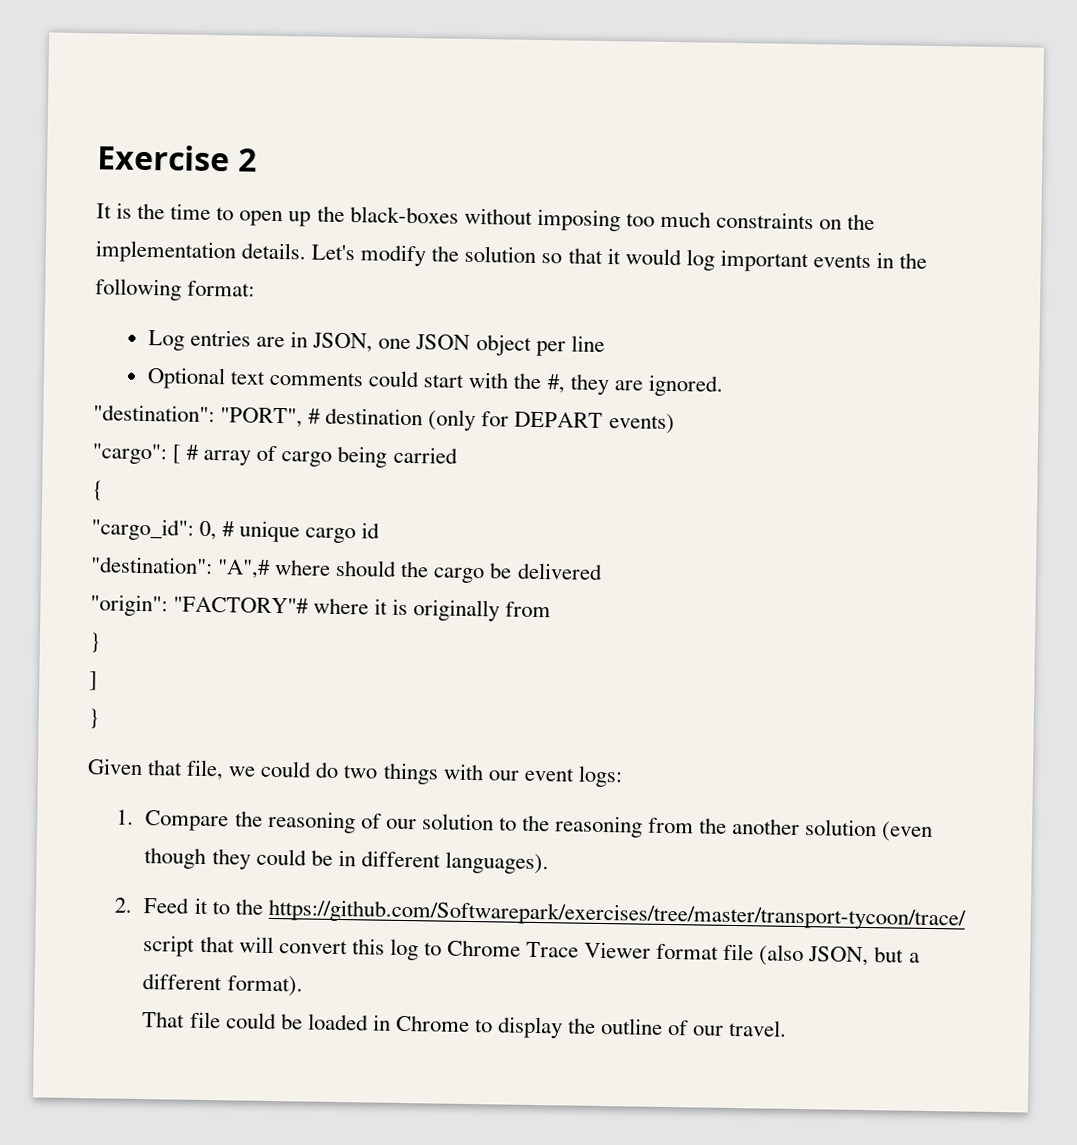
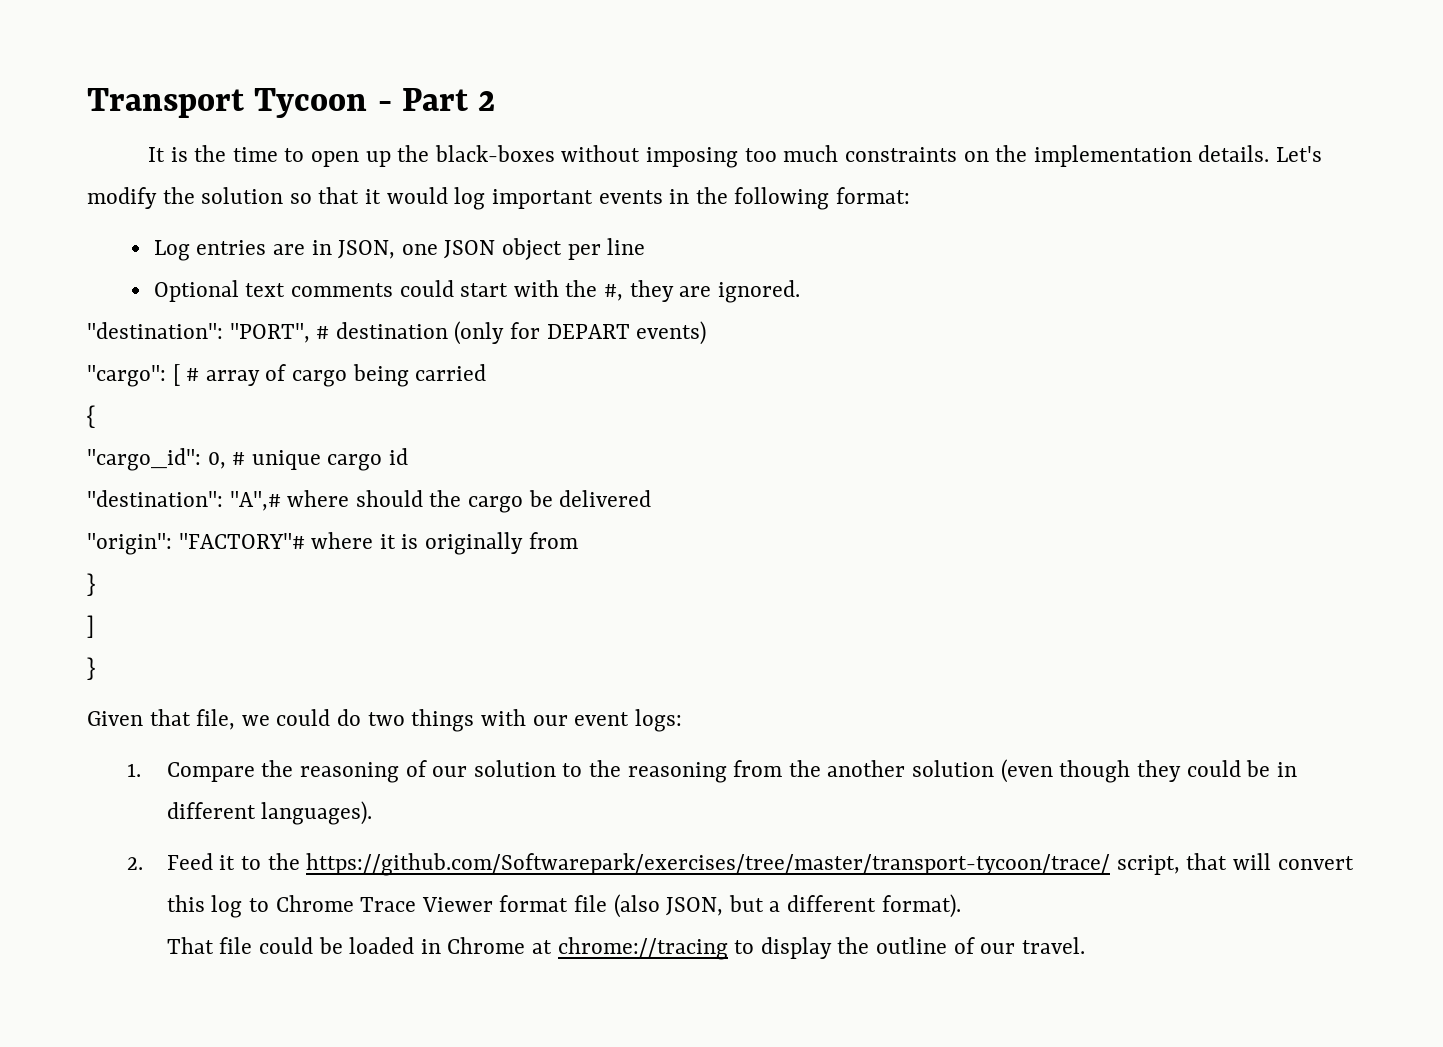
[97,144,230,172] Exercise -> [87,88,468,118] Transport Tycoon - Part
[143,935,196,957] script -> [1116,855,1180,875] script,
(470, 1023) none -> [531,937,728,960] at chrome://tracing

